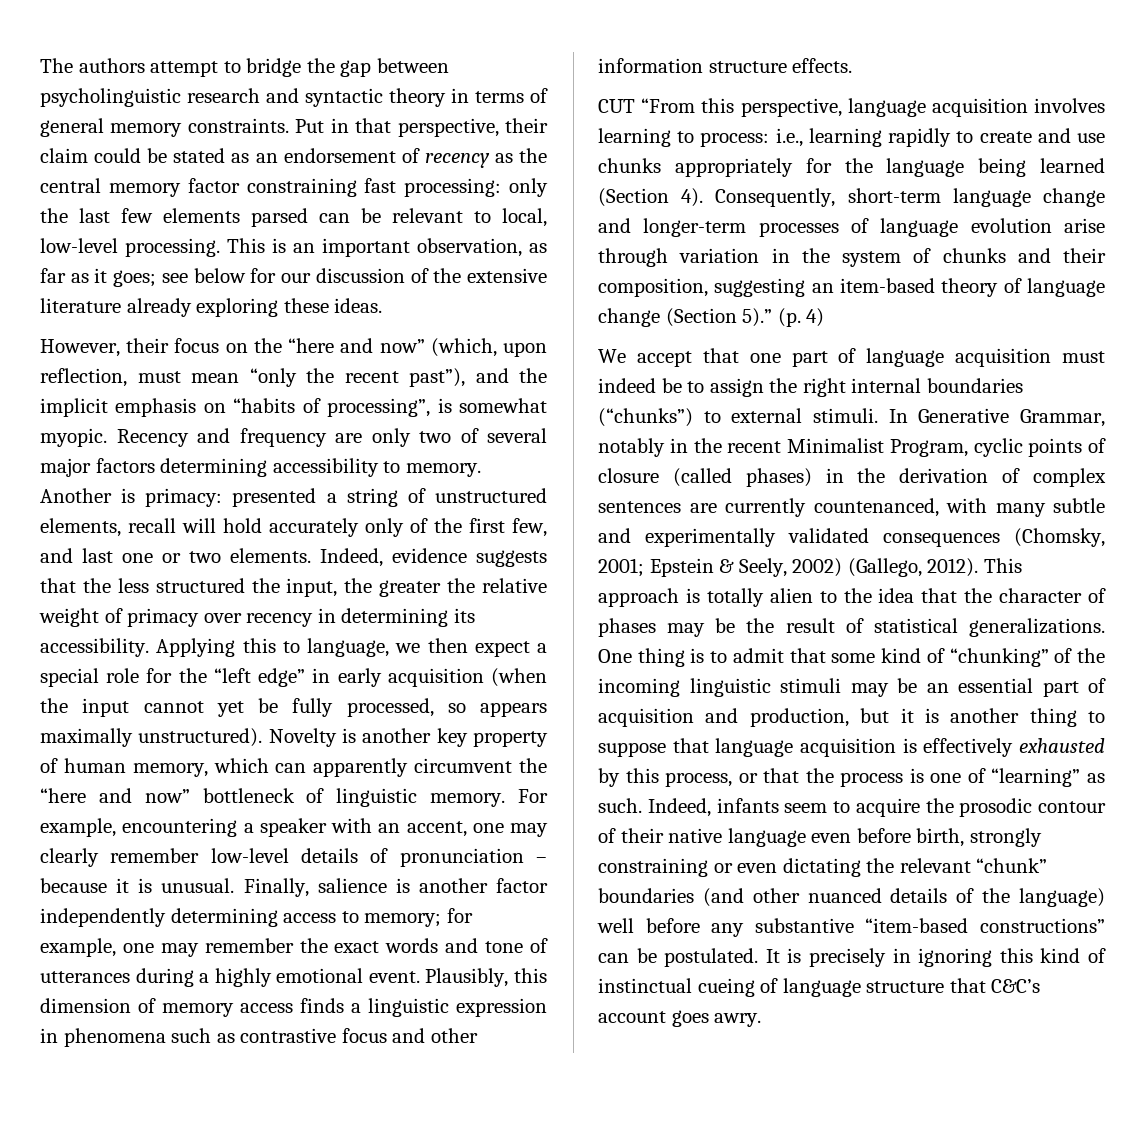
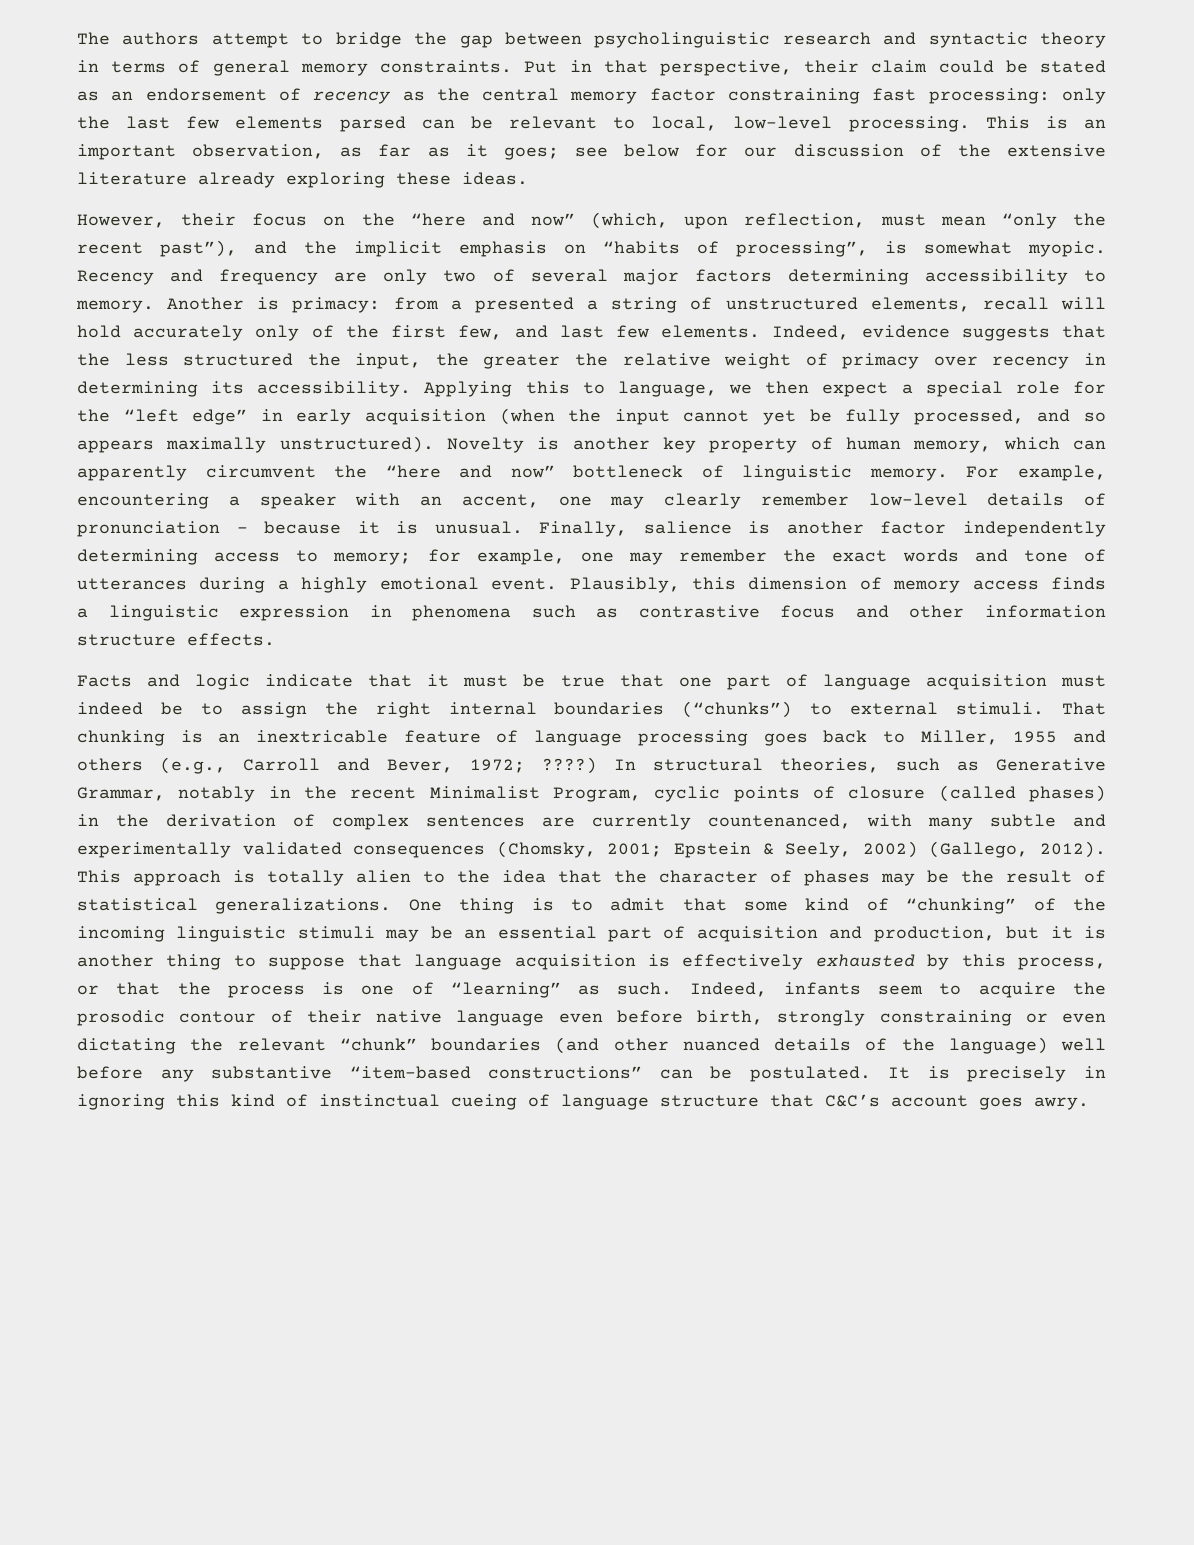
(223, 497) none -> [393,297,462,310] from a
[122,551,221,563] one or two -> [615,325,649,338] few
(434, 707) none -> [1037,409,1071,422] and
[598,98,1105,117] [598,128,1105,147] [598,158,1105,177] [598,188,1105,207] [598,218,1105,237] [598,248,1106,267] [598,278,1105,297] [598,308,825,327] [598,349,692,367] CUT “From this perspective, language acquisition involves learning to process: i.e., learning rapidly to create and use chunks appropriately for the language being learned (Section 4). Consequently, short-term language change and longer-term processes of language evolution arise through variation in the system of chunks and their composition, suggesting an item-based theory of language change (Section 5).” (p. 4) // We accept -> [77,674,605,690] Facts and logic indicate that it must be true
[888,409,908,423] In -> [1062,702,1106,715] [77,730,1107,746] [77,757,979,774] That chunking is an inextricable feature of language processing goes back to Miller, 1955 and others (e.g., Carroll and Bever, 1972; ????) In structural theories, such as

